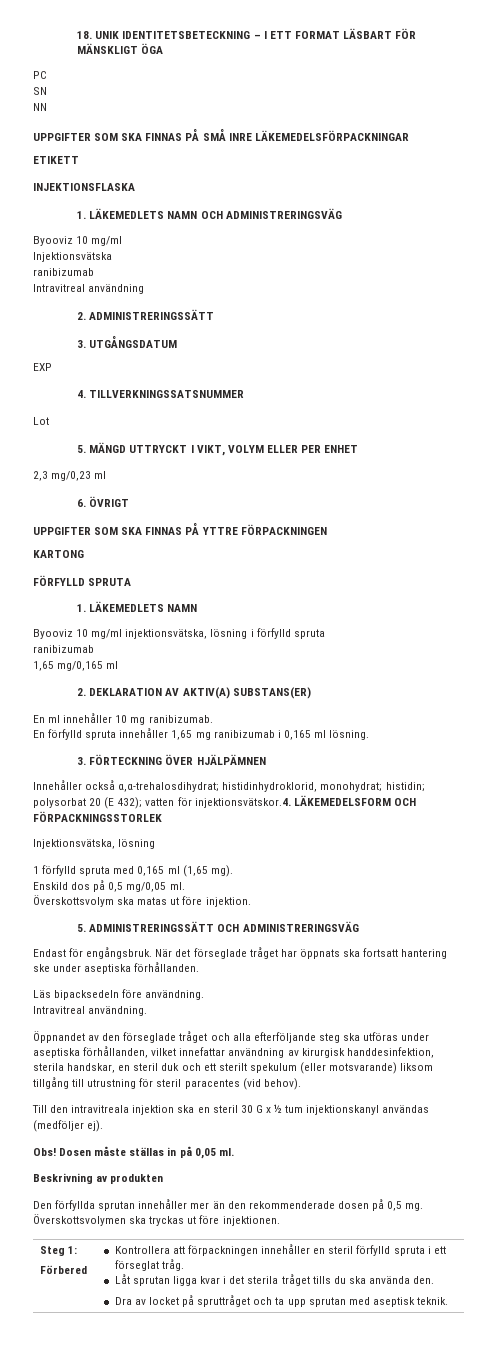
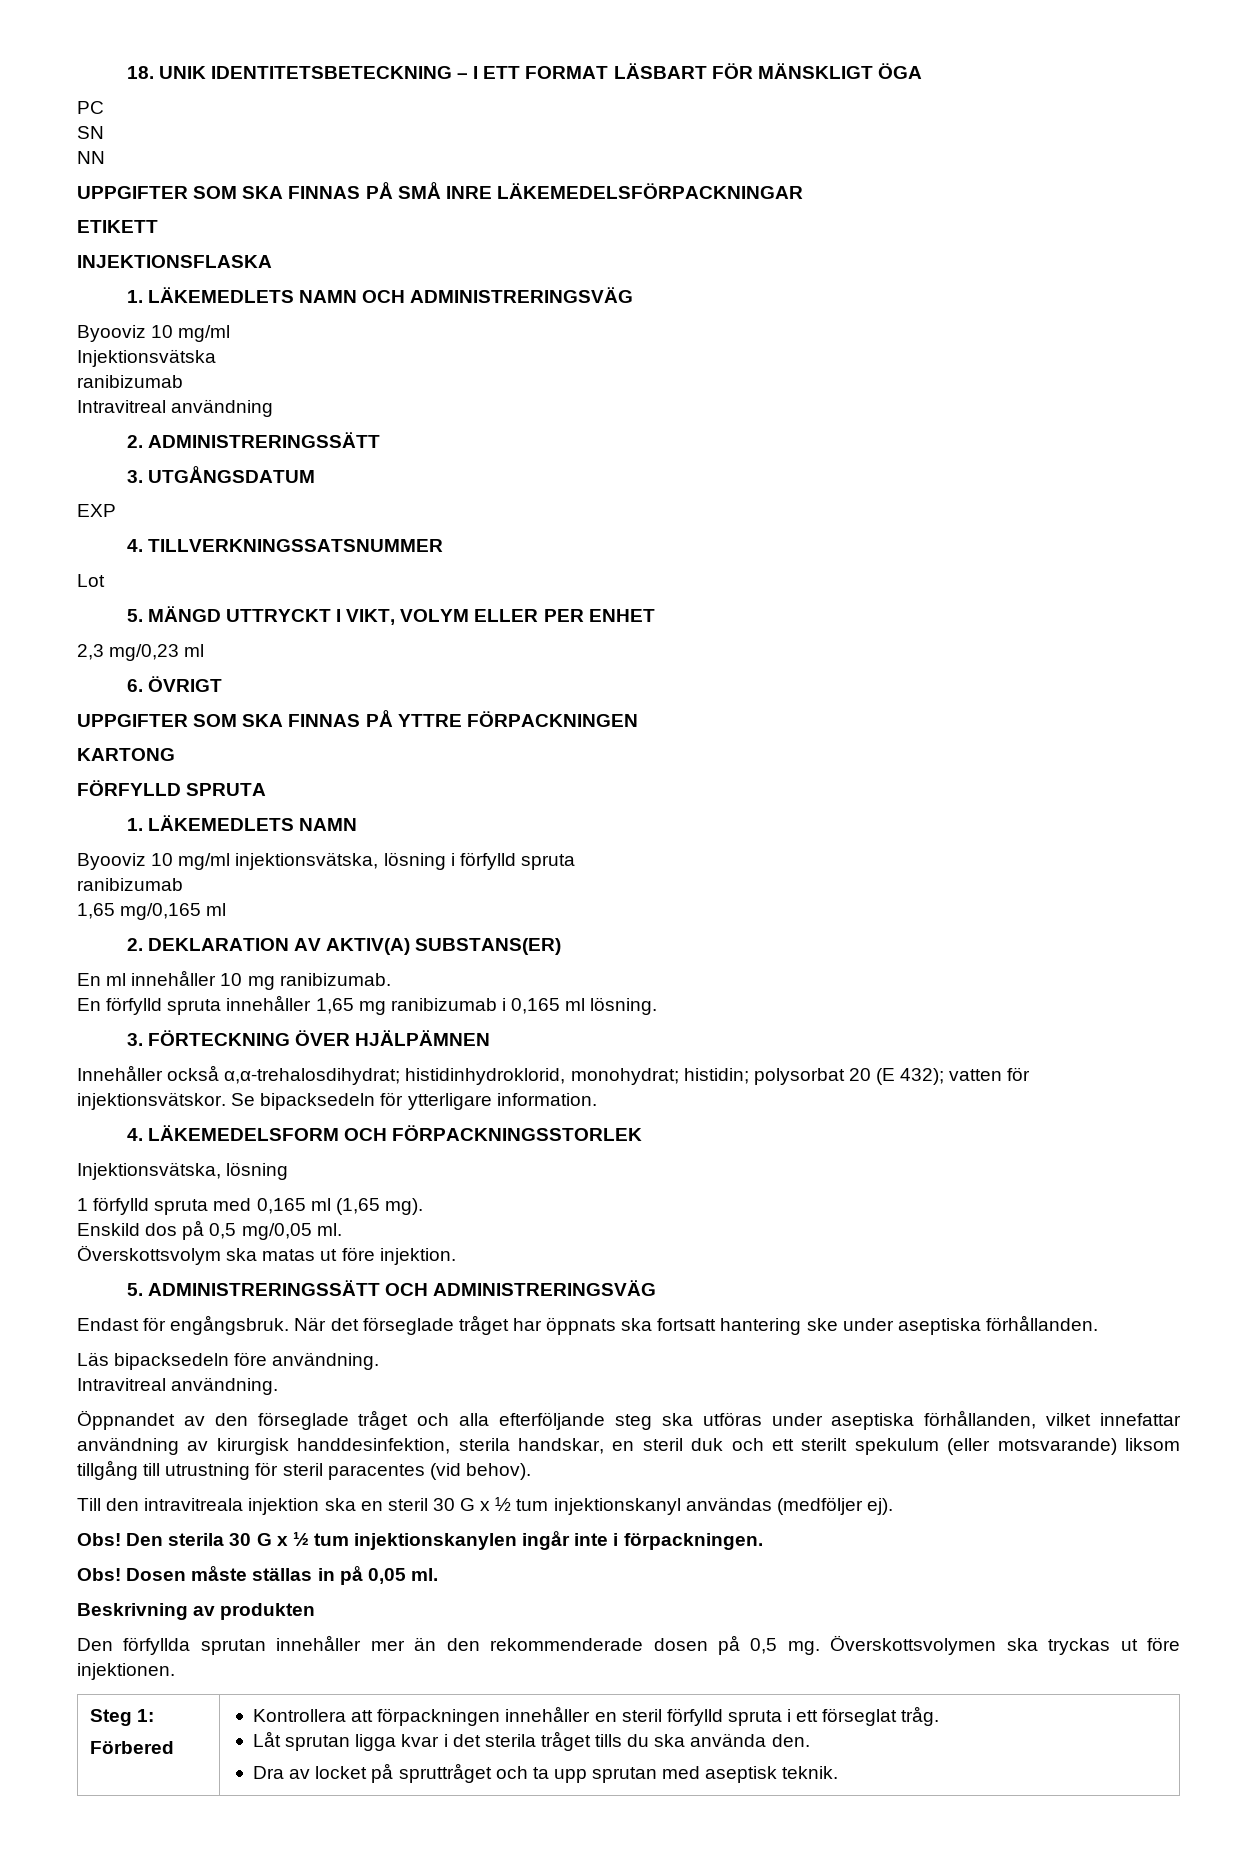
[194,798,291,808] injektionsvätskor.4. -> [77,1092,597,1110] [126,1128,143,1141] injektionsvätskor. Se bipacksedeln för ytterligare information. // 4.
(104, 1126) none -> [77,1531,763,1550] // Obs! Den sterila 30 G x ½ tum injektionskanylen ingår inte i förpackningen.

